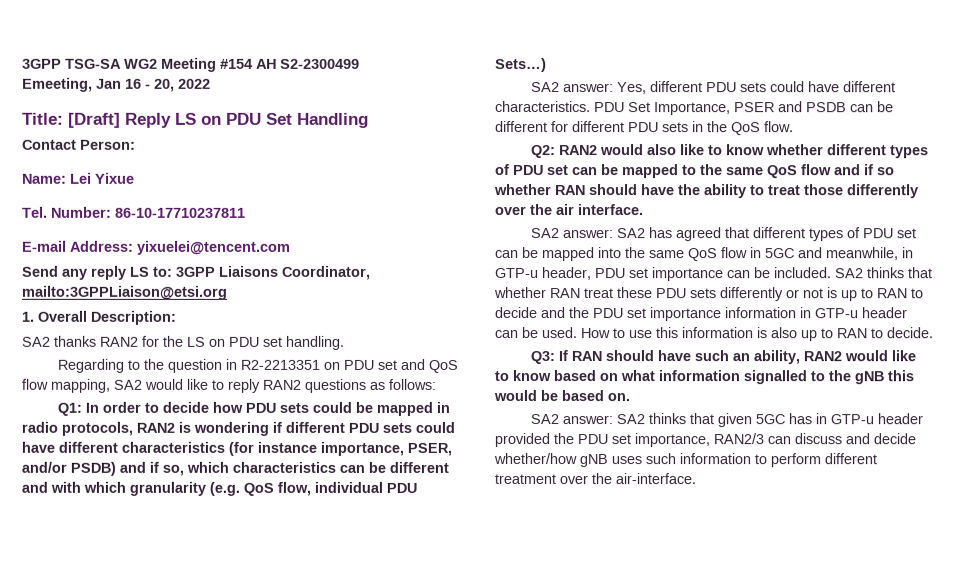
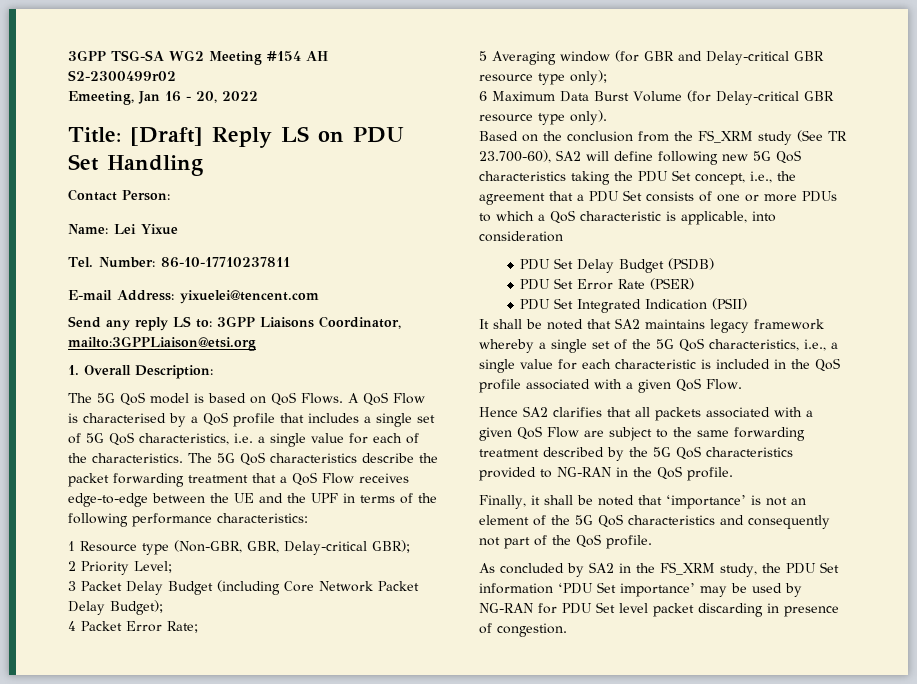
[280,58,360,69] S2-2300499 -> [68,70,176,81] S2-2300499r02
[21,335,344,350] [57,358,459,373] [21,378,436,393] [57,401,451,416] [21,421,455,436] [21,441,452,456] [21,461,449,476] [21,481,417,496] [495,58,547,73] [531,81,897,95] [495,101,894,116] [495,121,794,136] [531,144,930,159] [495,164,895,179] [494,184,919,199] [495,204,644,216] [531,227,918,242] [495,247,914,262] [495,267,933,282] [493,287,923,302] [494,307,907,322] [494,327,933,342] [530,350,917,365] [494,370,914,385] [493,390,630,402] [530,413,924,428] [494,433,916,448] [493,453,877,468] [494,473,696,485] SA2 thanks RAN2 for the LS on PDU set handling. // Regarding to the question in R2-2213351 on PDU set and QoS flow mapping, SA2 would like to reply RAN2 questions as follows: // Q1: In order to decide how PDU sets could be mapped in radio protocols, RAN2 is wondering if different PDU sets could have different characteristics (for instance importance, PSER, and/or PSDB) and if so, which characteristics can be different and with which granularity (e.g. QoS flow, individual PDU Sets…) // SA2 answer: Yes, different PDU sets could have different characteristics. PDU Set Importance, PSER and PSDB can be different for different PDU sets in the QoS flow. // Q2: RAN2 would also like to know whether different types of PDU set can be mapped to the same QoS flow and if so whether RAN should have the ability to treat those differently over the air interface. // SA2 answer: SA2 has agreed that different types of PDU set can be mapped into the same QoS flow in 5GC and meanwhile, in GTP-u header, PDU set importance can be included. SA2 thinks that whether RAN treat these PDU sets differently or not is up to RAN to decide and the PDU set importance information in GTP-u header can be used. How to use this information is also up to RAN to decide. // Q3: If RAN should have such an ability, RAN2 would like to know based on what information signalled to the gNB this would be based on. // SA2 answer: SA2 thinks that given 5GC has in GTP-u header provided the PDU set importance, RAN2/3 can discuss and decide whether/how gNB uses such information to perform different treatment over the air-interface. -> [68,392,425,406] [68,412,435,427] [68,432,419,447] [68,452,438,466] [68,472,409,487] [68,493,437,507] [68,513,308,527] [68,540,410,555] [68,561,172,575] [68,580,419,595] [68,600,163,615] [68,621,198,633] [479,50,824,65] [479,70,607,85] [479,90,834,105] [479,110,607,125] [479,130,847,145] [479,150,801,165] [479,170,796,185] [479,190,837,205] [479,210,776,225] [479,231,563,242] [520,258,715,273] [520,278,695,290] [520,298,748,313] [479,318,824,333] [479,338,838,353] [479,358,840,373] [479,378,742,393] [479,406,813,421] [479,426,805,441] [479,446,793,461] [479,466,733,481] [479,495,806,509] [479,514,830,529] [479,534,652,549] [479,562,839,577] [479,582,802,597] [479,602,839,617] [479,623,567,637] The 5G QoS model is based on QoS Flows. A QoS Flow is characterised by a QoS profile that includes a single set of 5G QoS characteristics, i.e. a single value for each of the characteristics. The 5G QoS characteristics describe the packet forwarding treatment that a QoS Flow receives edge-to-edge between the UE and the UPF in terms of the following performance characteristics: // 1 Resource type (Non-GBR, GBR, Delay-critical GBR); // 2 Priority Level; // 3 Packet Delay Budget (including Core Network Packet Delay Budget); // 4 Packet Error Rate; // 5 Averaging window (for GBR and Delay-critical GBR resource type only); // 6 Maximum Data Burst Volume (for Delay-critical GBR resource type only). // Based on the conclusion from the FS_XRM study (See TR 23.700-60), SA2 will define following new 5G QoS characteristics taking the PDU Set concept, i.e., the agreement that a PDU Set consists of one or more PDUs to which a QoS characteristic is applicable, into consideration // PDU Set Delay Budget (PSDB) // PDU Set Error Rate (PSER) // PDU Set Integrated Indication (PSII) // It shall be noted that SA2 maintains legacy framework whereby a single set of the 5G QoS characteristics, i.e., a single value for each characteristic is included in the QoS profile associated with a given QoS Flow. // Hence SA2 clarifies that all packets associated with a given QoS Flow are subject to the same forwarding treatment described by the 5G QoS characteristics provided to NG-RAN in the QoS profile. // Finally, it shall be noted that ‘importance’ is not an element of the 5G QoS characteristics and consequently not part of the QoS profile. // As concluded by SA2 in the FS_XRM study, the PDU Set information ‘PDU Set importance’ may be used by NG-RAN for PDU Set level packet discarding in presence of congestion.

